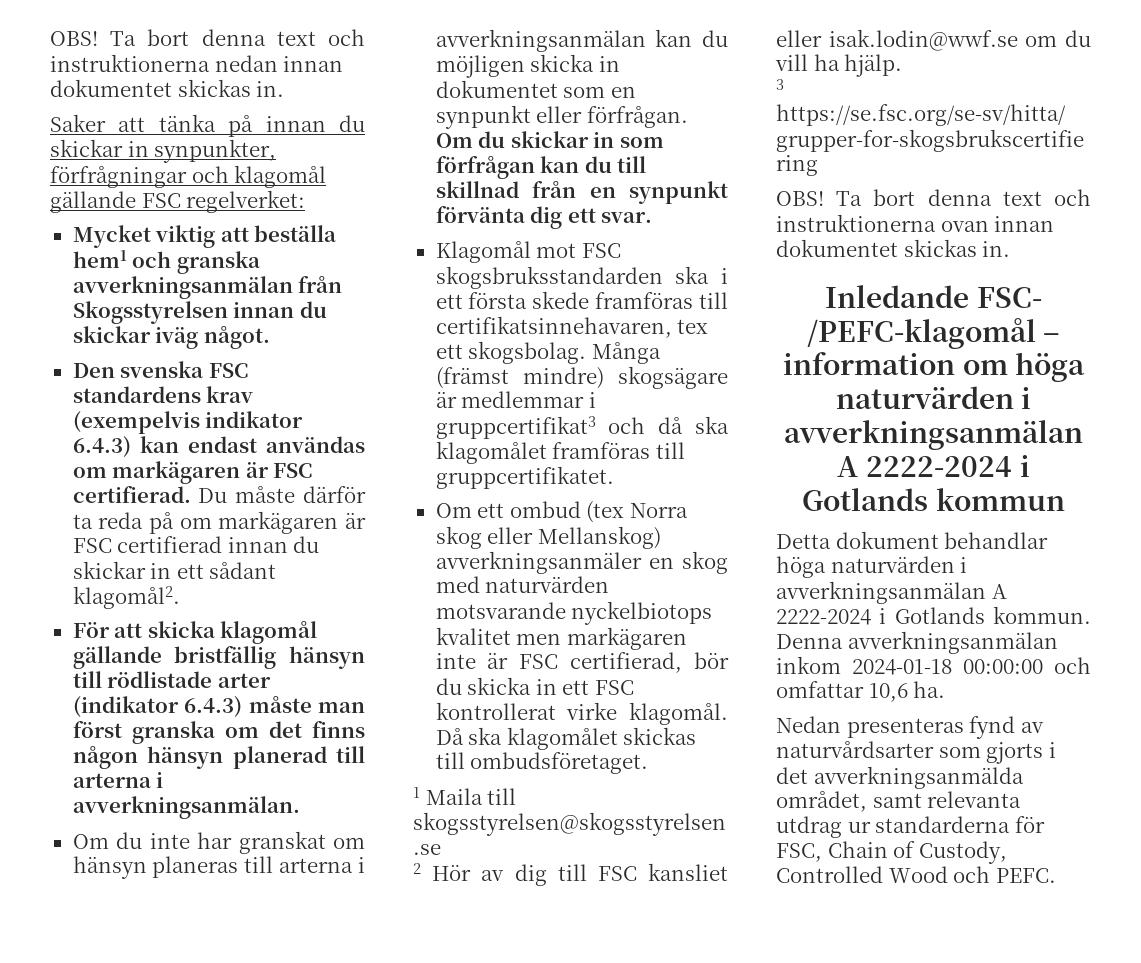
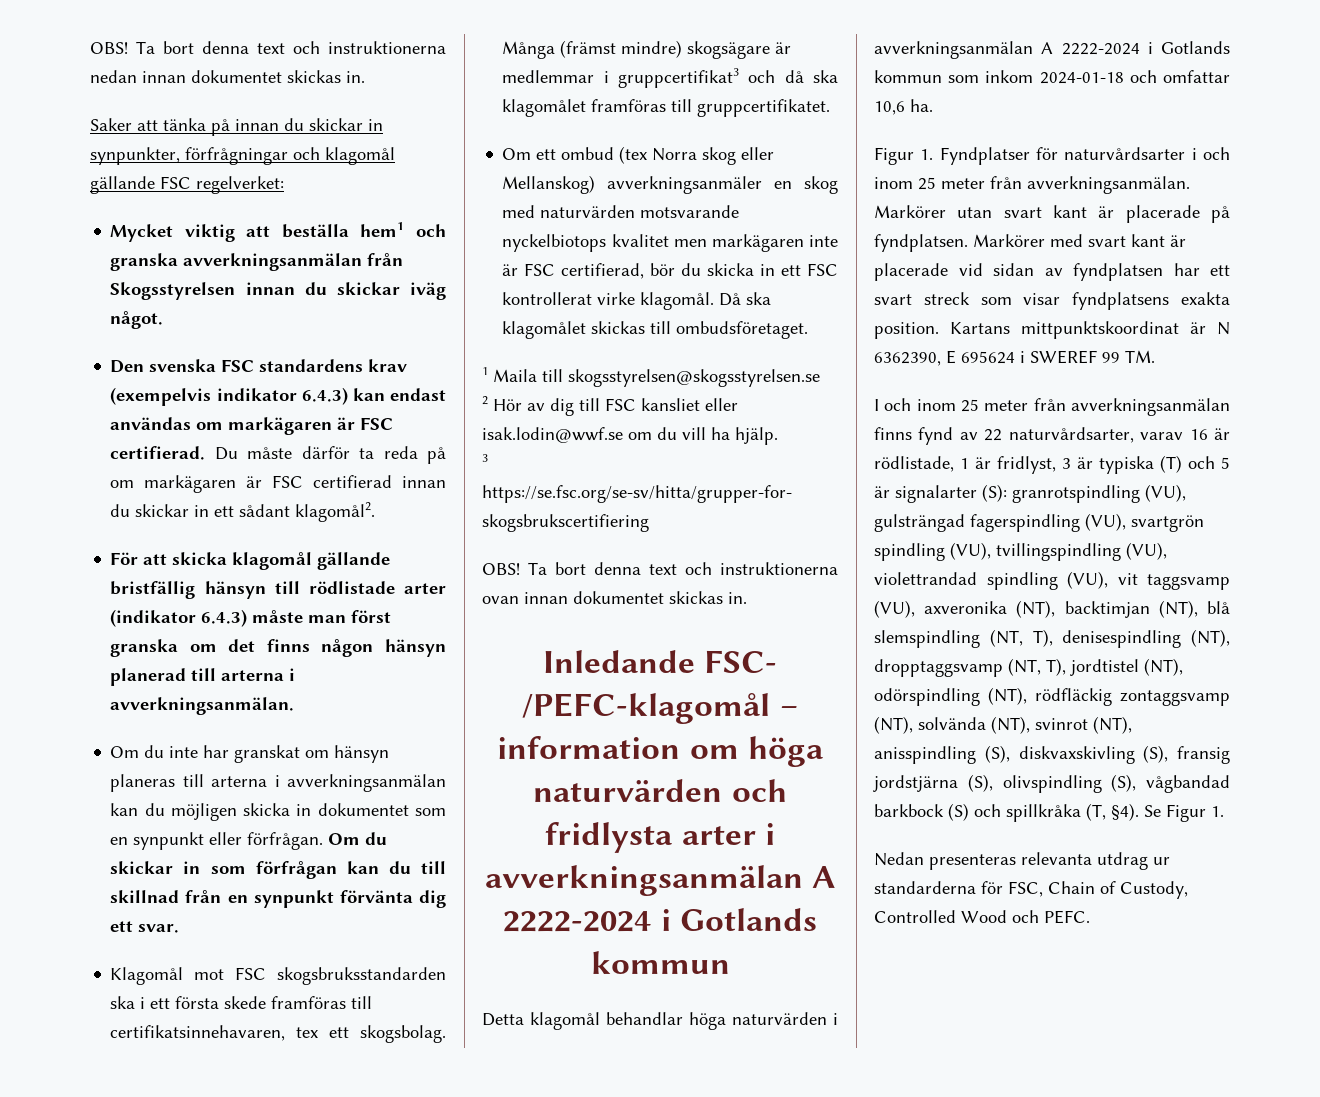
(1014, 397) none -> [731,779,787,802] [545,822,756,853] och fridlysta arter
[835,531,939,549] dokument -> [530,1012,600,1030] klagomål
[993,606,1091,624] [776,631,1058,654] kommun. Denna avverkningsanmälan -> [874,70,980,83] kommun som
[963,659,1043,674] 00:00:00 -> (1124, 78) none
[776,716,1044,739] [776,741,1056,764] [776,766,1024,789] [776,791,922,812] Nedan presenteras fynd av naturvårdsarter som gjorts i det avverkningsanmälda området, samt -> [874,147,1230,165] [874,176,1190,194] [874,205,1230,223] [874,234,1186,252] [874,263,1230,281] [874,292,1230,310] [874,321,1230,339] [874,350,1155,366] [874,398,1230,416] [874,427,1230,445] [874,455,1230,474] [874,484,1186,503] [874,513,1204,532] [874,542,1167,561] [874,571,1230,590] [874,600,1230,618] [874,629,1230,648] [874,658,1183,677] [874,687,1230,706] [874,716,1132,734] [874,745,1230,764] [873,774,1230,793] [874,803,1224,822] [874,852,1016,870] Figur 1. Fyndplatser för naturvårdsarter i och inom 25 meter från avverkningsanmälan. Markörer utan svart kant är placerade på fyndplatsen. Markörer med svart kant är placerade vid sidan av fyndplatsen har ett svart streck som visar fyndplatsens exakta position. Kartans mittpunktskoordinat är N 6362390, E 695624 i SWEREF 99 TM. // I och inom 25 meter från avverkningsanmälan finns fynd av 22 naturvårdsarter, varav 16 är rödlistade, 1 är fridlyst, 3 är typiska (T) och 5 är signalarter (S): granrotspindling (VU), gulsträngad fagerspindling (VU), svartgrön spindling (VU), tvillingspindling (VU), violettrandad spindling (VU), vit taggsvamp (VU), axveronika (NT), backtimjan (NT), blå slemspindling (NT, T), denisespindling (NT), dropptaggsvamp (NT, T), jordtistel (NT), odörspindling (NT), rödfläckig zontaggsvamp (NT), solvända (NT), svinrot (NT), anisspindling (S), diskvaxskivling (S), fransig jordstjärna (S), olivspindling (S), vågbandad barkbock (S) och spillkråka (T, §4). Se Figur 1. // Nedan presenteras

